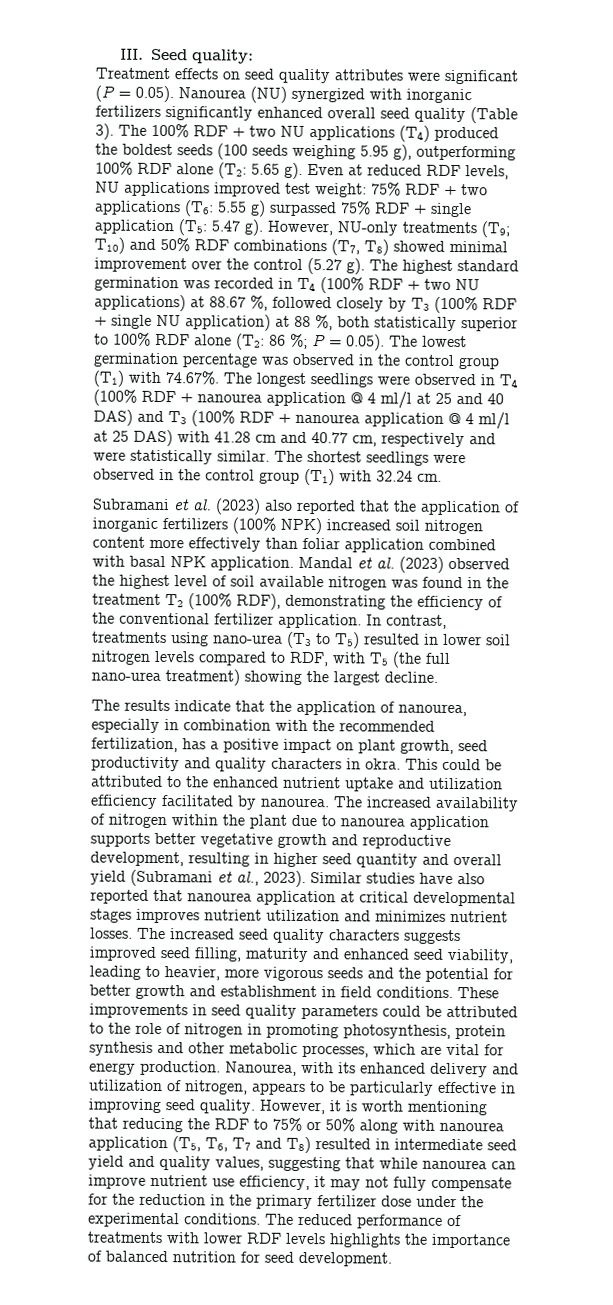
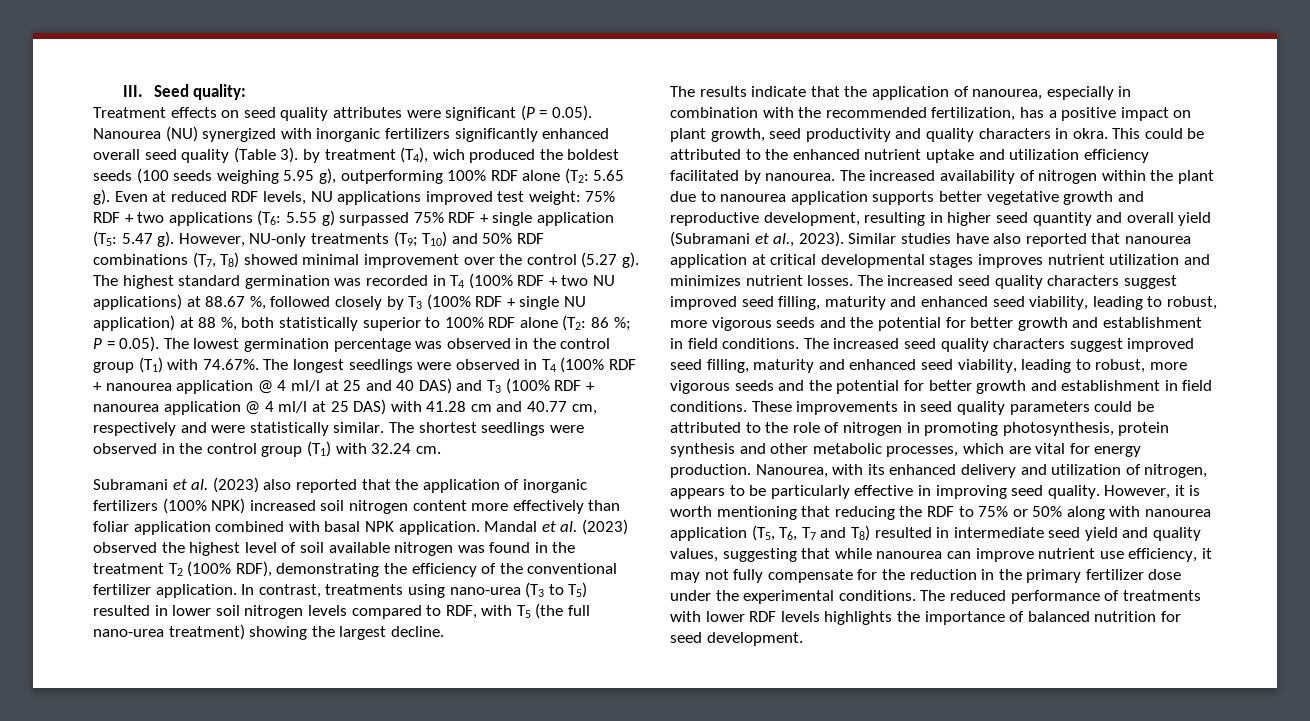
[118,123,430,142] The 100% RDF + two NU applications (T4) -> [302,147,465,163] by treatment (T4), wich
[404,929,461,945] suggests -> [1123,275,1177,289] suggest
[164,966,220,981] heavier, -> [1166,296,1217,310] [670,317,1202,331] [670,338,1195,352] [670,359,1146,373] robust, more vigorous seeds and the potential for better growth and establishment in field conditions. The increased seed quality characters suggest improved seed filling, maturity and enhanced seed viability, leading to robust,

